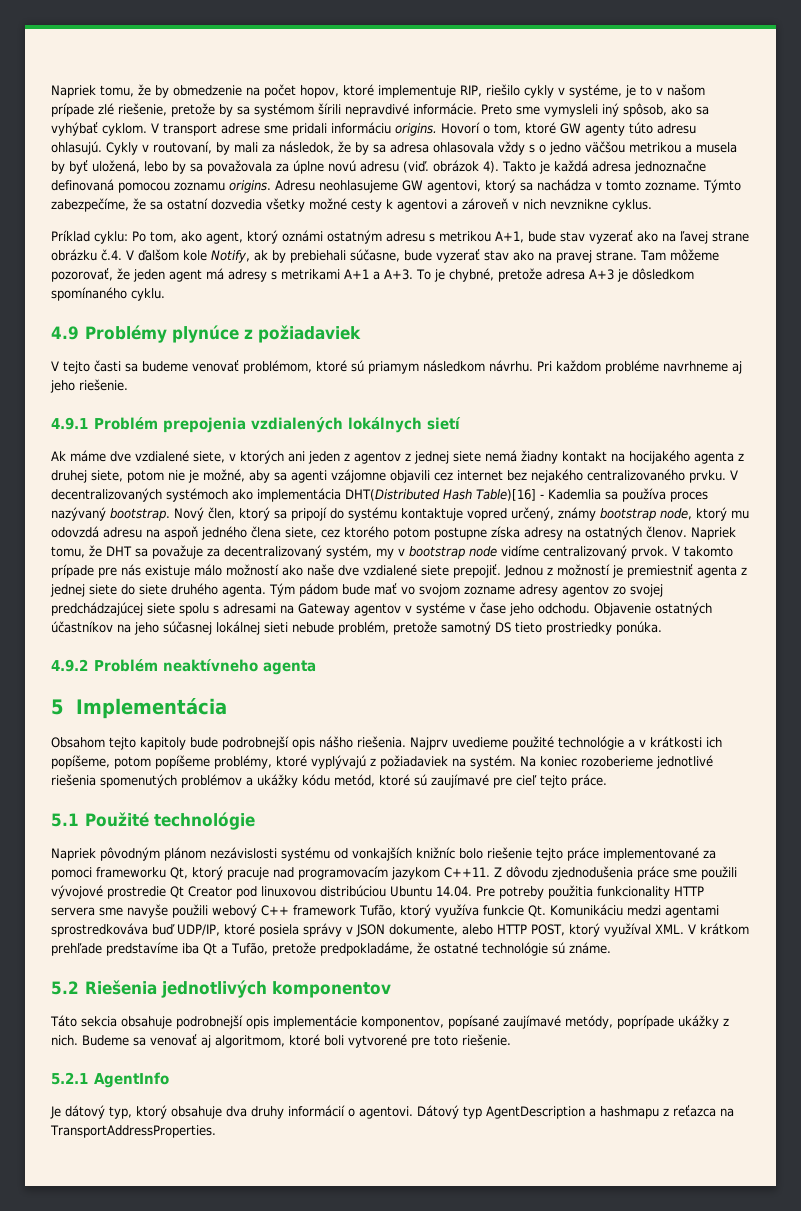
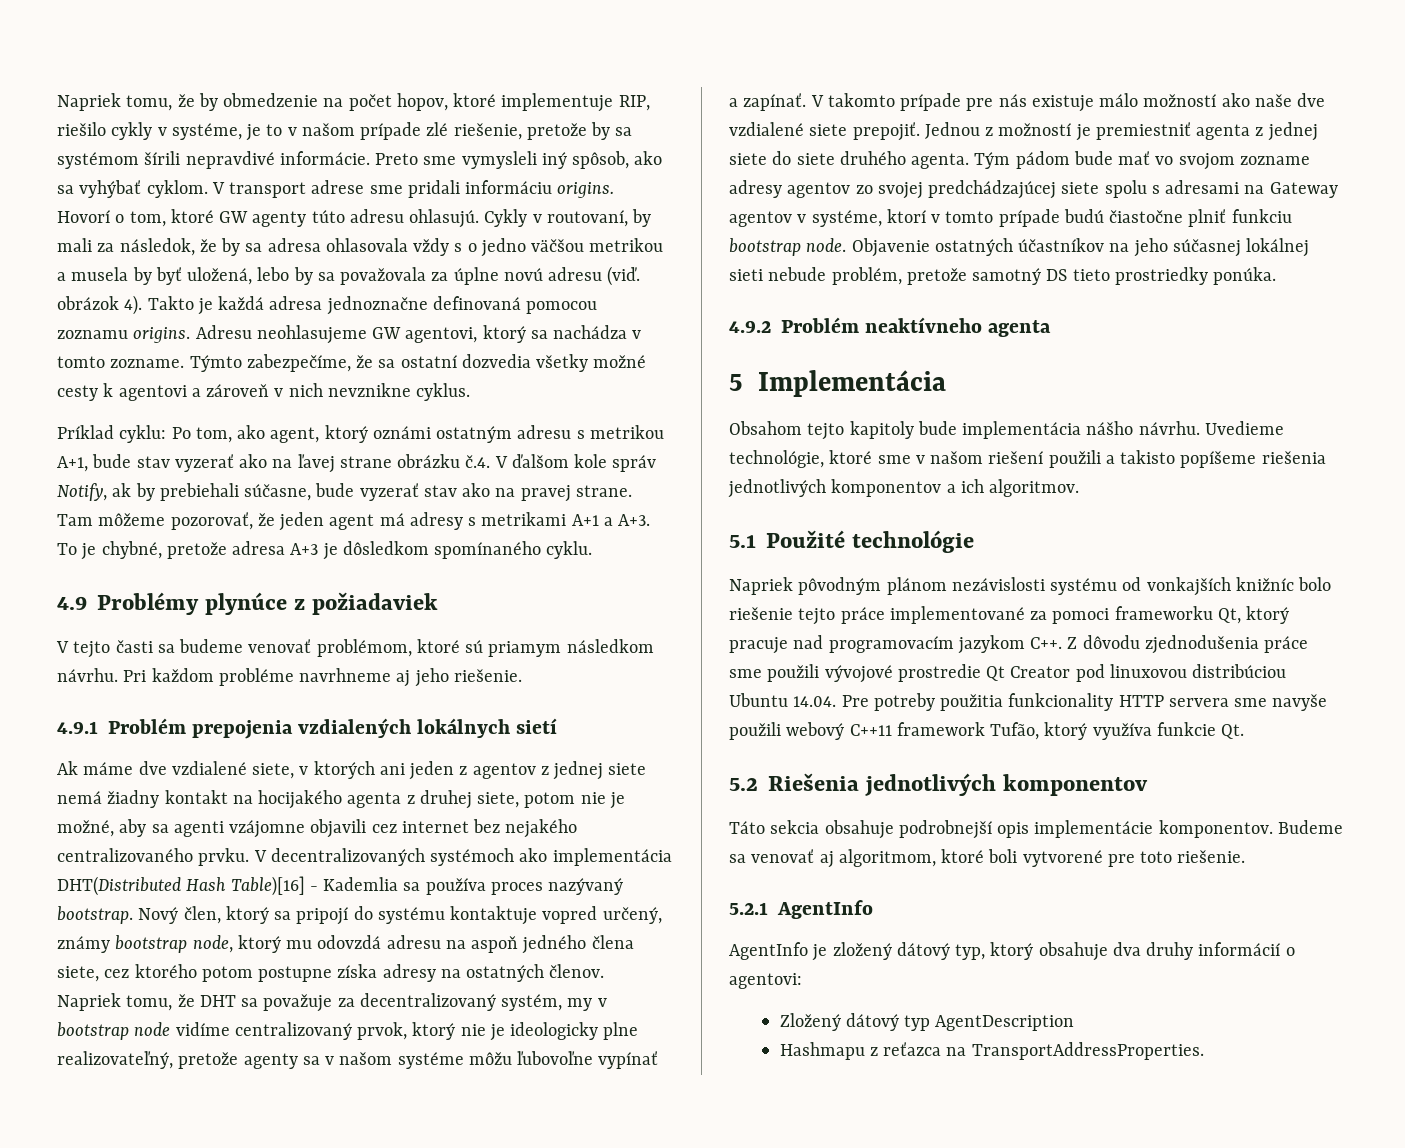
(207, 255) none -> [612,455,657,472] správ
[631,546,668,559] prvok. -> [357,1022,639,1041] [57,1051,659,1069] [729,93,807,111] prvok, ktorý nie je ideologicky plne realizovateľný, pretože agenty sa v našom systéme môžu ľubovoľne vypínať a zapínať.
[416,602,590,616] systéme v čase jeho odchodu. -> [811,209,1292,227] [729,238,847,256] systéme, ktorí v tomto prípade budú čiastočne plniť funkciu bootstrap node.
[222,736,722,750] [51,755,713,769] [51,774,607,788] podrobnejší opis nášho riešenia. Najprv uvedieme použité technológie a v krátkosti ich popíšeme, potom popíšeme problémy, ktoré vyplývajú z požiadaviek na systém. Na koniec rozoberieme jednotlivé riešenia spomenutých problémov a ukážky kódu metód, ktoré sú zaujímavé pre cieľ tejto práce. -> [962,421,1284,439] [729,450,1326,468] [728,479,1080,498] implementácia nášho návrhu. Uvedieme technológie, ktoré sme v našom riešení použili a takisto popíšeme riešenia jednotlivých komponentov a ich algoritmov.
[444,867,490,878] C++11. -> [1030,637,1063,649] C++.
[261,905,289,916] C++ -> [849,724,892,736] C++11
[549,904,719,918] [51,923,749,937] [51,942,611,956] Komunikáciu medzi agentami sprostredkováva buď UDP/IP, ktoré posiela správy v JSON dokumente, alebo HTTP POST, ktorý využíval XML. V krátkom prehľade predstavíme iba Qt a Tufão, pretože predpokladáme, že ostatné technológie sú známe. -> (1245, 731) none
[360,1015,729,1029] [51,1035,78,1046] komponentov, popísané zaujímavé metódy, poprípade ukážky z nich. -> [1158,820,1273,838] komponentov.
[50,1106,61,1119] Je -> [729,942,892,961] AgentInfo je zložený
[359,1105,459,1119] agentovi. Dátový -> [729,973,802,989] [779,1013,899,1031] agentovi: // Zložený dátový
[589,1106,659,1119] a hashmapu -> [779,1042,865,1060] // Hashmapu

